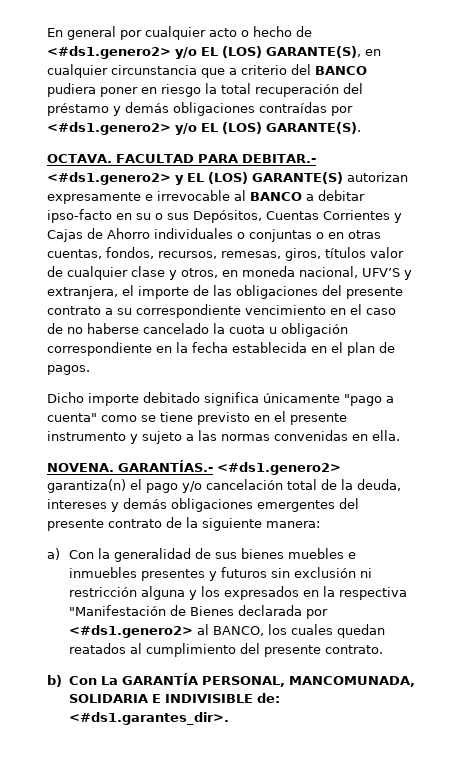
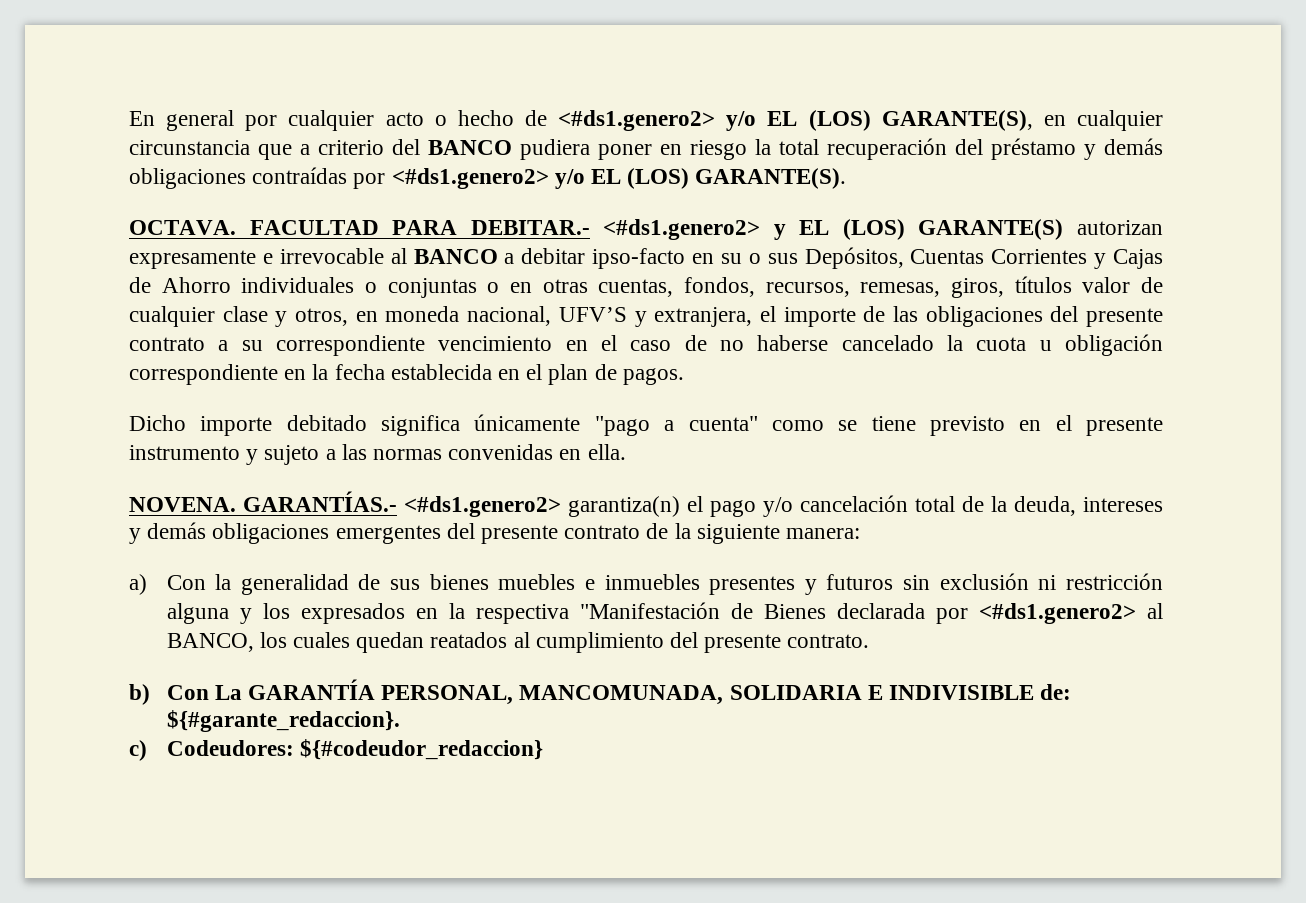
[68,712,229,725] <#ds1.garantes_dir>. -> [166,710,400,732] [129,739,543,761] ${#garante_redaccion}. // c) Codeudores: ${#codeudor_redaccion}

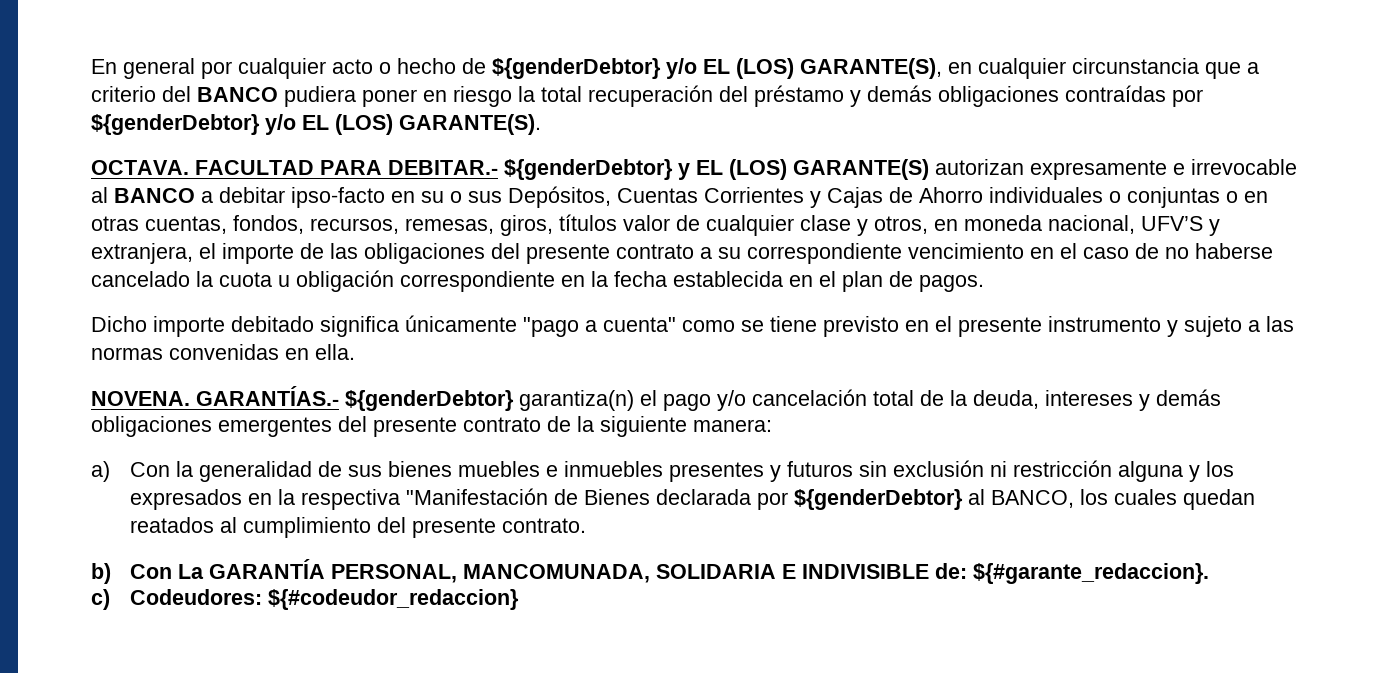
[558,110,716,131] <#ds1.genero2> -> [492,58,661,79] ${genderDebtor}
[391,168,549,189] <#ds1.genero2> -> [91,114,260,135] ${genderDebtor}
[603,219,761,240] <#ds1.genero2> -> [504,159,673,180] ${genderDebtor}
[404,496,561,517] <#ds1.genero2> -> [345,390,514,411] ${genderDebtor}
[978,603,1136,624] <#ds1.genero2> -> [794,489,964,510] ${genderDebtor}

